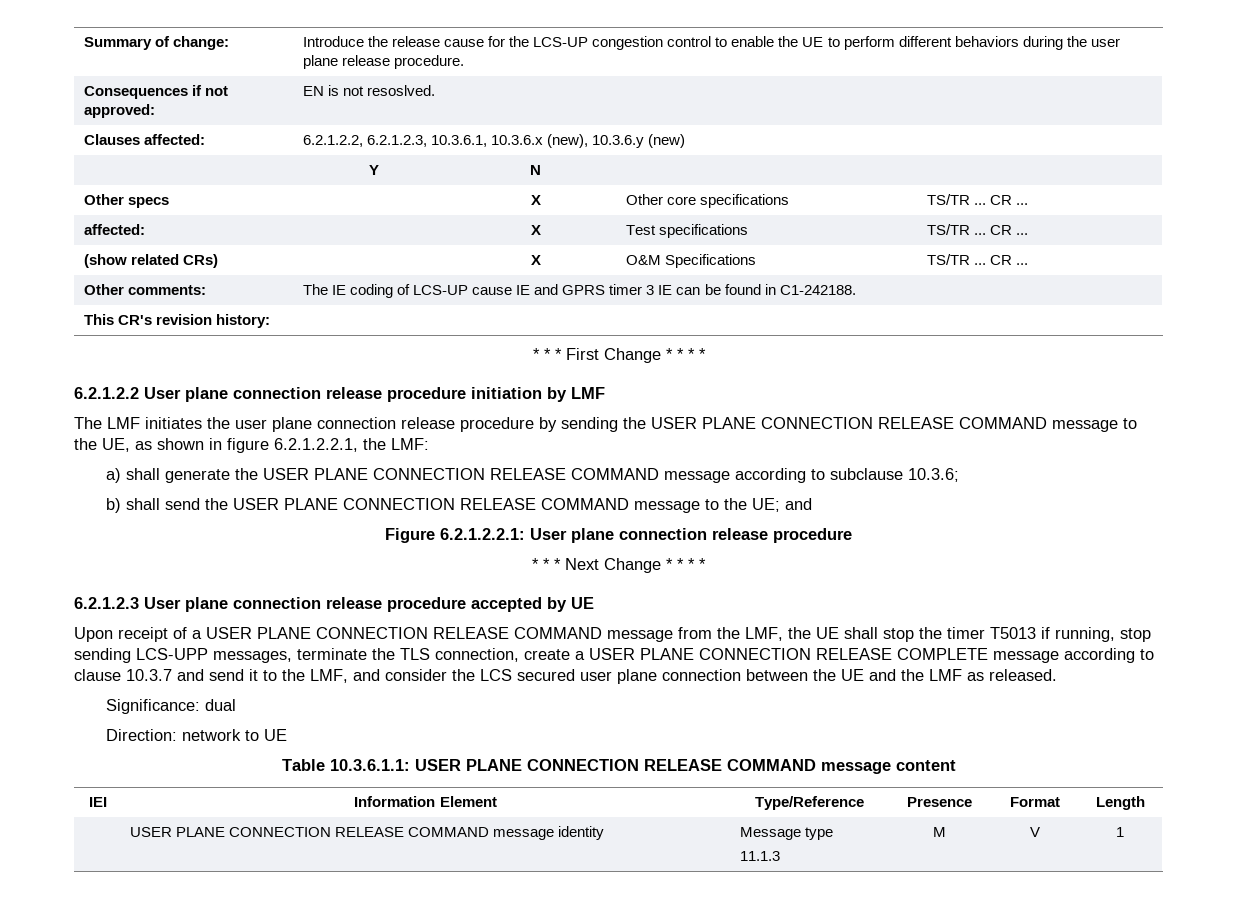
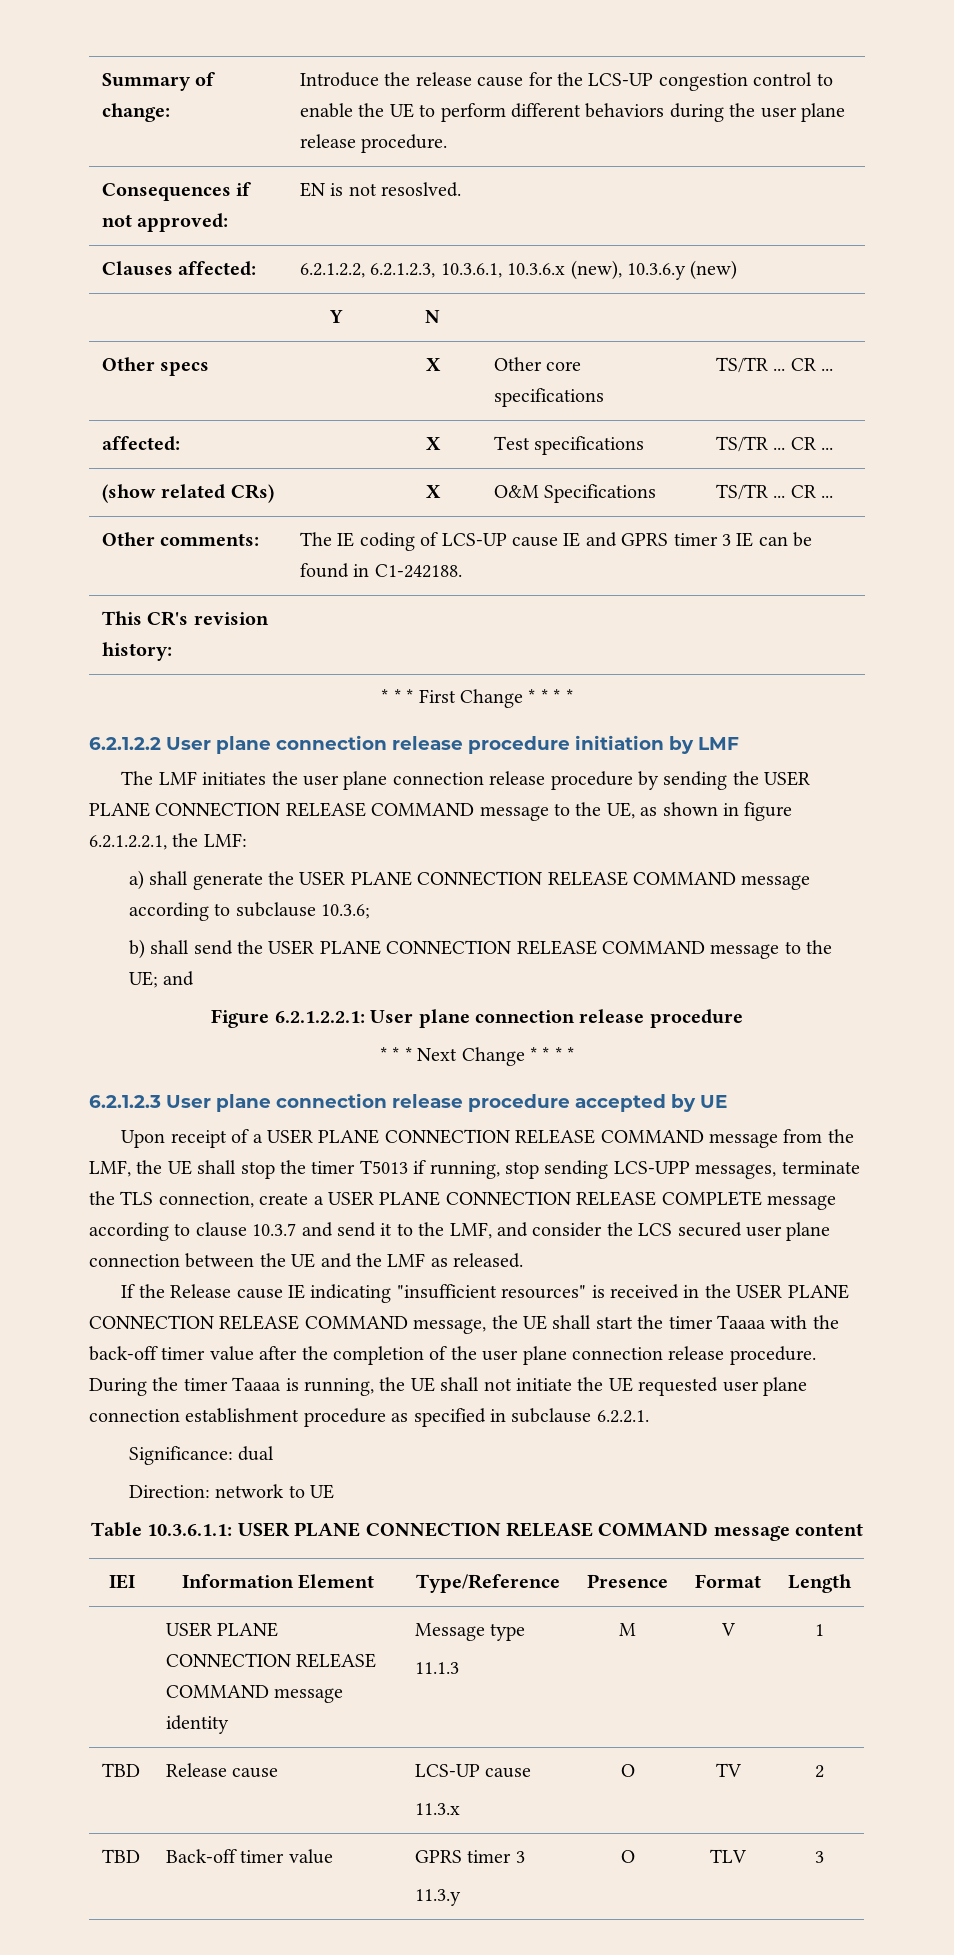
(1057, 675) none -> [121,1284,849,1303] [89,1315,839,1334] [89,1346,816,1365] [89,1377,807,1396] [89,1408,649,1427] // If the Release cause IE indicating "insufficient resources" is received in the USER PLANE CONNECTION RELEASE COMMAND message, the UE shall start the timer Taaaa with the back-off timer value after the completion of the user plane connection release procedure. During the timer Taaaa is running, the UE shall not initiate the UE requested user plane connection establishment procedure as specified in subclause 6.2.2.1.
(1124, 832) none -> [101,1763,140,1777] [165,1763,279,1778] [414,1764,532,1778] [414,1803,460,1815] [620,1764,635,1777] [715,1763,742,1777] [814,1765,824,1778] [101,1849,140,1863] [165,1849,333,1864] [414,1850,525,1863] [414,1889,461,1906] [620,1850,635,1863] [710,1849,747,1863] [814,1851,824,1863] // TBD | Release cause | LCS-UP cause // 11.3.x | O | TV | 2 // TBD | Back-off timer value | GPRS timer 3 // 11.3.y | O | TLV | 3

